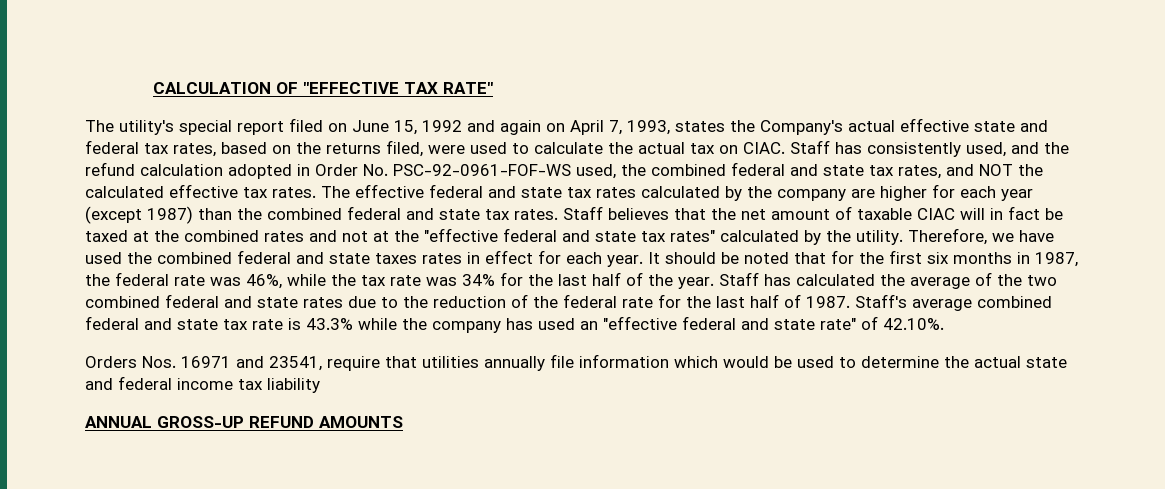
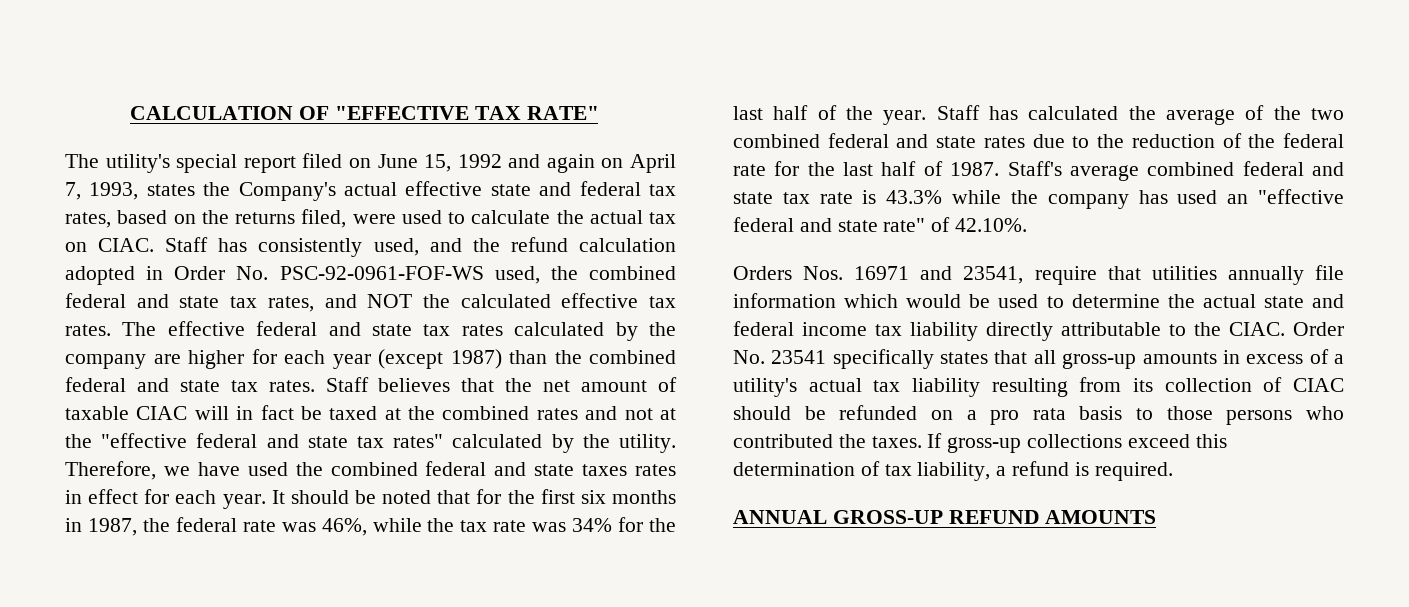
(320, 385) none -> [986,322,1344,341] [733,349,1344,369] [733,377,1344,397] [733,405,1344,425] [733,433,1227,453] [733,461,1173,481] directly attributable to the CIAC. Order No. 23541 specifically states that all gross-up amounts in excess of a utility's actual tax liability resulting from its collection of CIAC should be refunded on a pro rata basis to those persons who contributed the taxes. If gross-up collections exceed this determination of tax liability, a refund is required.

